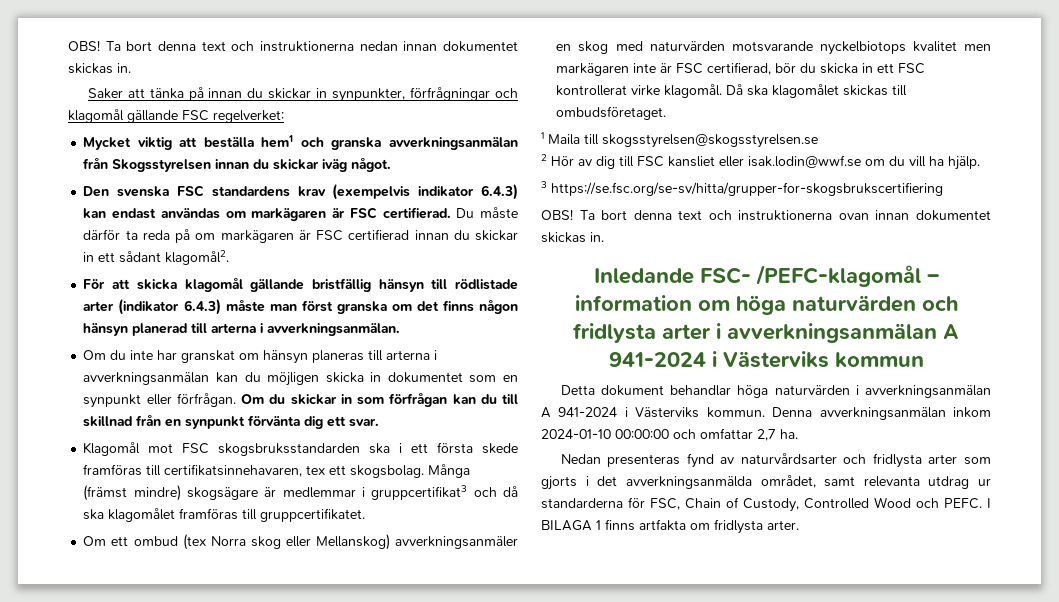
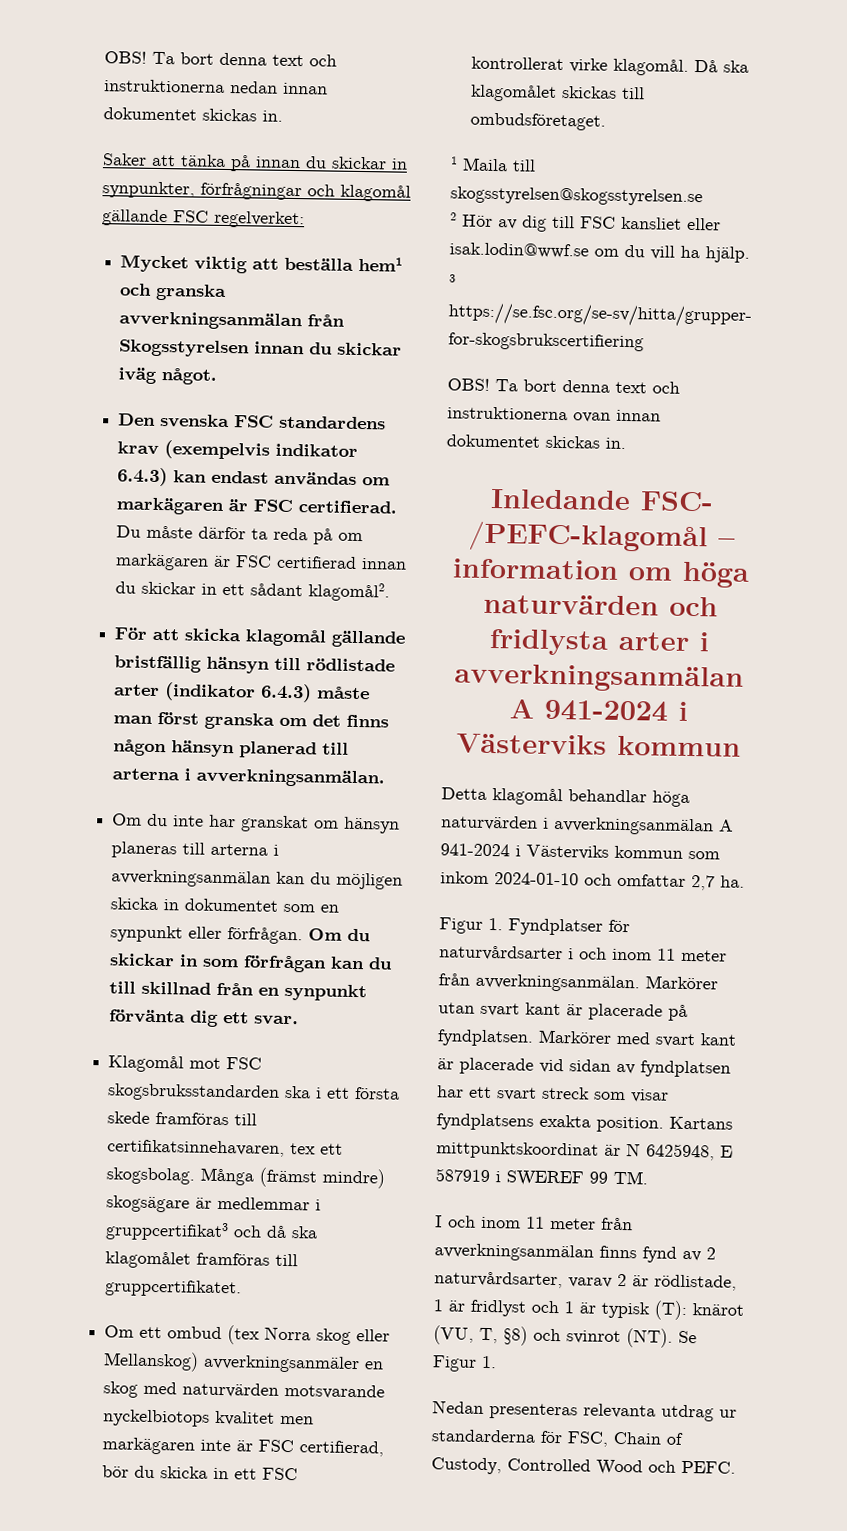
[600,385,664,396] dokument -> [492,788,563,806] klagomål
[706,407,946,420] kommun. Denna avverkningsanmälan -> [614,845,720,860] kommun som
[615,429,669,439] 00:00:00 -> (579, 879) none
[560,453,991,468] [541,475,856,490] Nedan presenteras fynd av naturvårdsarter och fridlysta arter som gjorts i det avverkningsanmälda området, samt -> [439,917,630,936] [439,945,727,962] [438,973,718,993] [438,1002,688,1021] [437,1029,737,1048] [437,1057,731,1078] [437,1085,669,1103] [436,1113,733,1133] [436,1141,733,1161] [435,1168,648,1187] [435,1215,633,1231] [434,1243,716,1263] [434,1271,737,1291] [433,1299,744,1321] [433,1325,697,1348] [432,1355,497,1372] [432,1400,578,1420] Figur 1. Fyndplatser för naturvårdsarter i och inom 11 meter från avverkningsanmälan. Markörer utan svart kant är placerade på fyndplatsen. Markörer med svart kant är placerade vid sidan av fyndplatsen har ett svart streck som visar fyndplatsens exakta position. Kartans mittpunktskoordinat är N 6425948, E 587919 i SWEREF 99 TM. // I och inom 11 meter från avverkningsanmälan finns fynd av 2 naturvårdsarter, varav 2 är rödlistade, 1 är fridlyst och 1 är typisk (T): knärot (VU, T, §8) och svinrot (NT). Se Figur 1. // Nedan presenteras
[987,498,991,508] [541,519,799,534] I BILAGA 1 finns artfakta om fridlysta arter. -> (736, 1467) none

